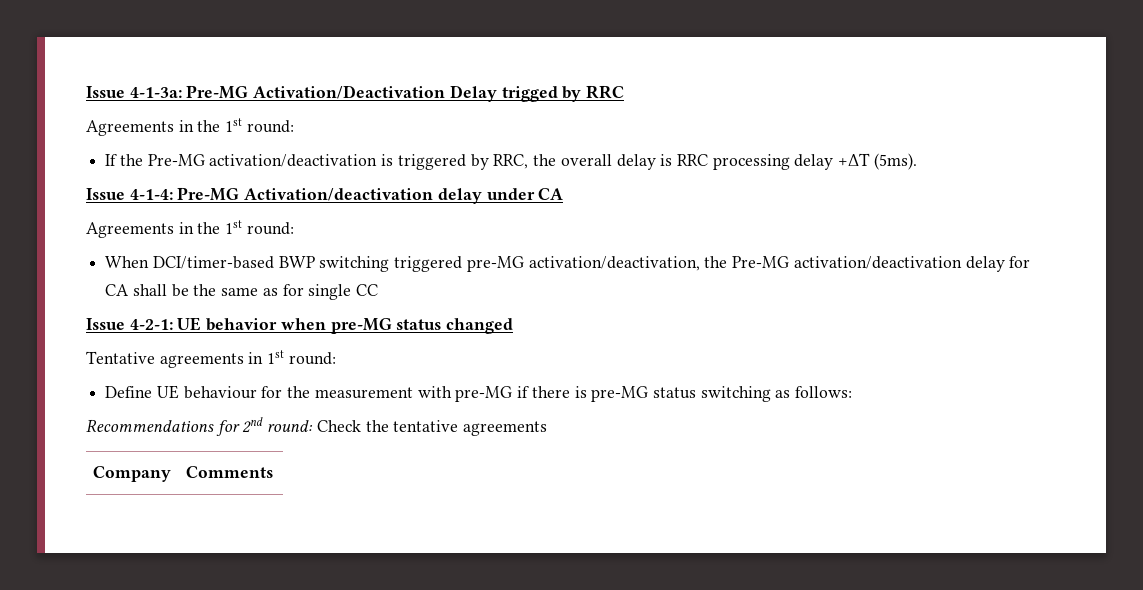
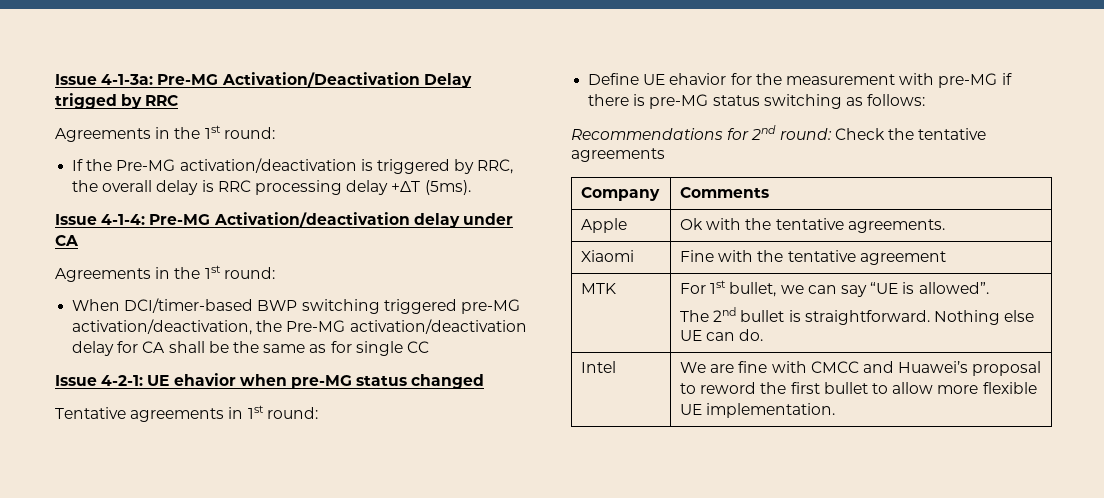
[206,318,278,331] behavior -> [173,373,236,386] ehavior
[183,386,257,399] behaviour -> [669,73,727,85] ehavior
(274, 472) none -> [581,218,628,233] [680,218,945,233] [581,250,635,262] [680,250,946,265] [581,283,617,294] [680,280,989,297] [680,307,1035,325] [680,329,764,341] [581,361,617,373] [680,361,1042,376] [680,382,1037,394] [680,403,836,418] // Apple | Ok with the tentative agreements. // Xiaomi | Fine with the tentative agreement // MTK | For 1st bullet, we can say “UE is allowed”. // The 2nd bullet is straightforward. Nothing else UE can do. // Intel | We are fine with CMCC and Huawei’s proposal to reword the first bullet to allow more flexible UE implementation.

